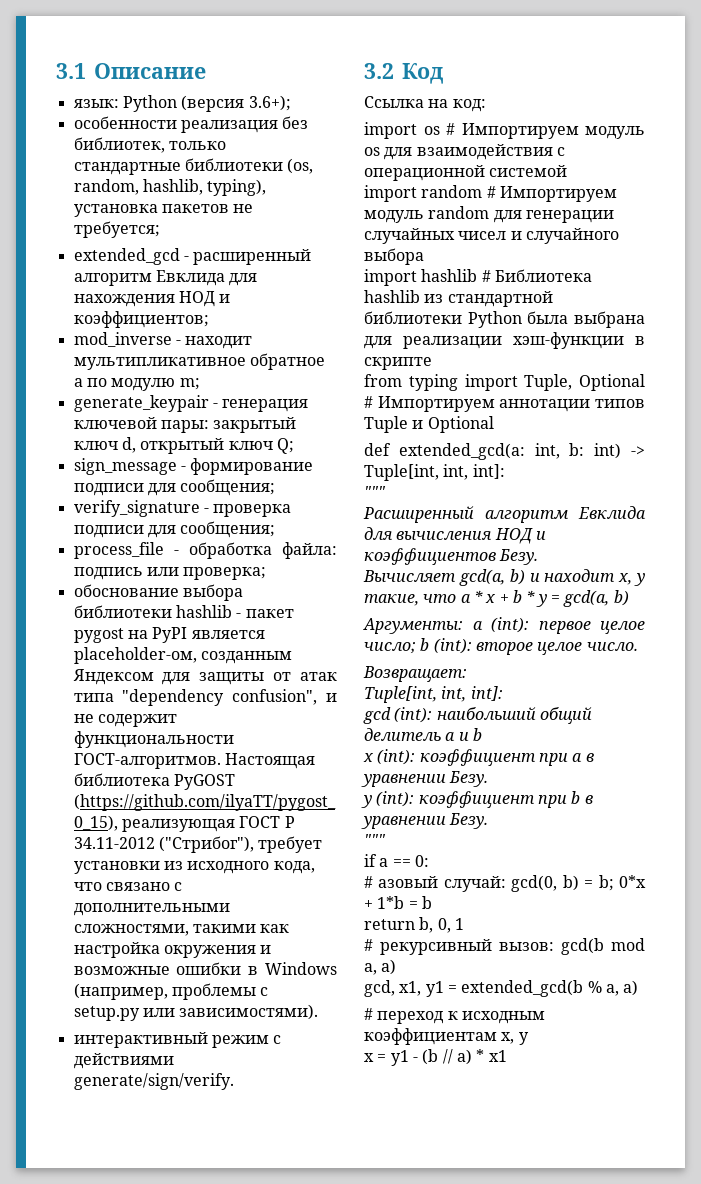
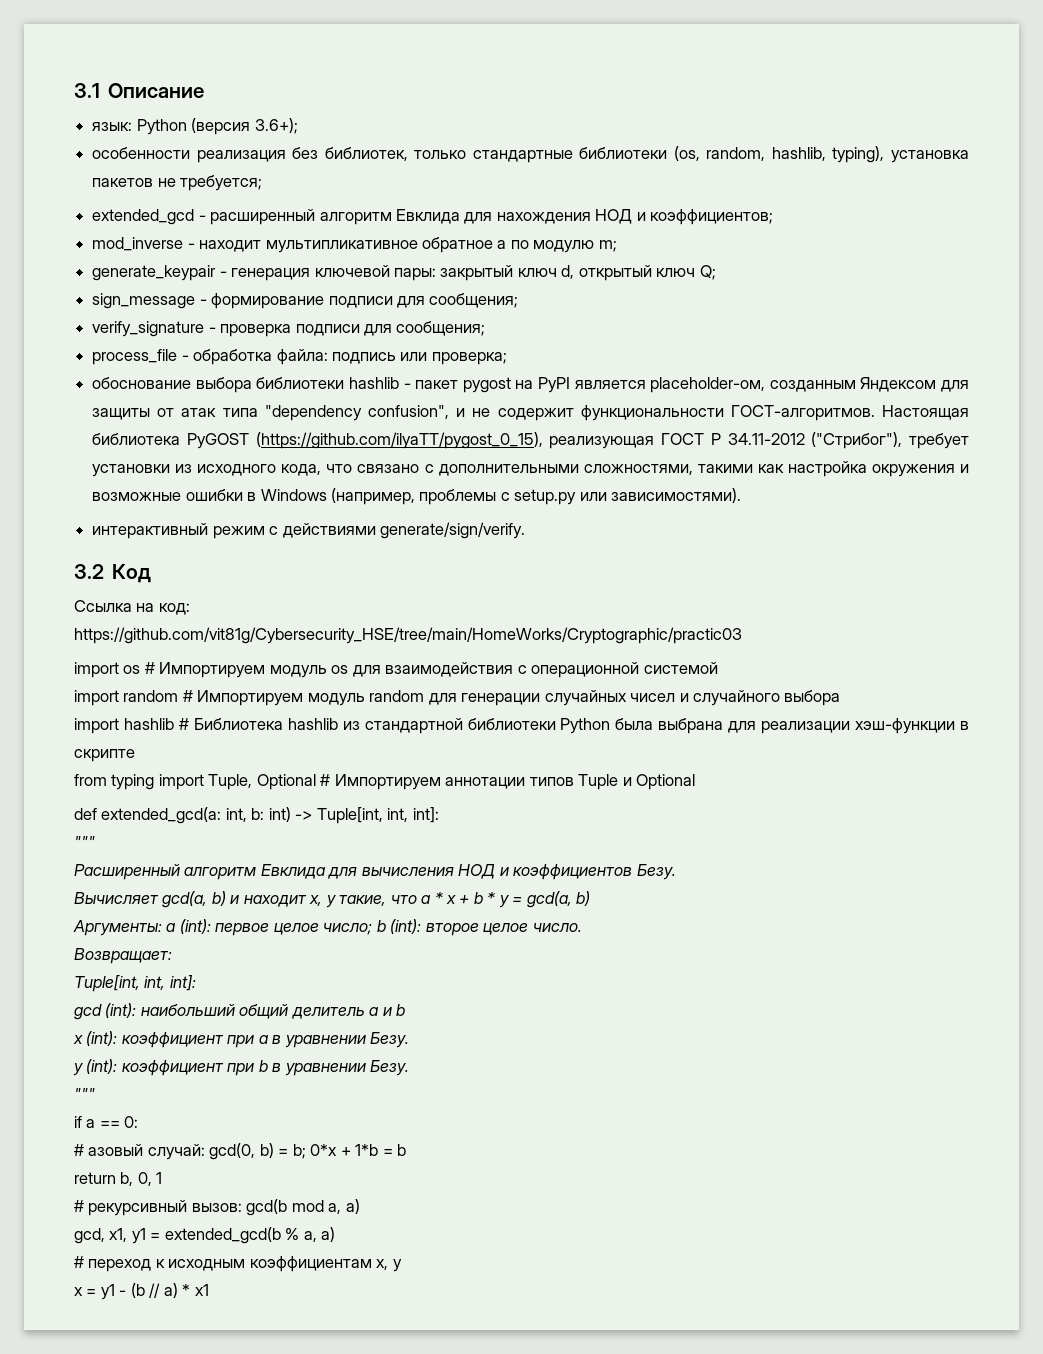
(486, 105) none -> [74,627,742,644] // https://github.com/vit81g/Cybersecurity_HSE/tree/main/HomeWorks/Cryptographic/practic03

